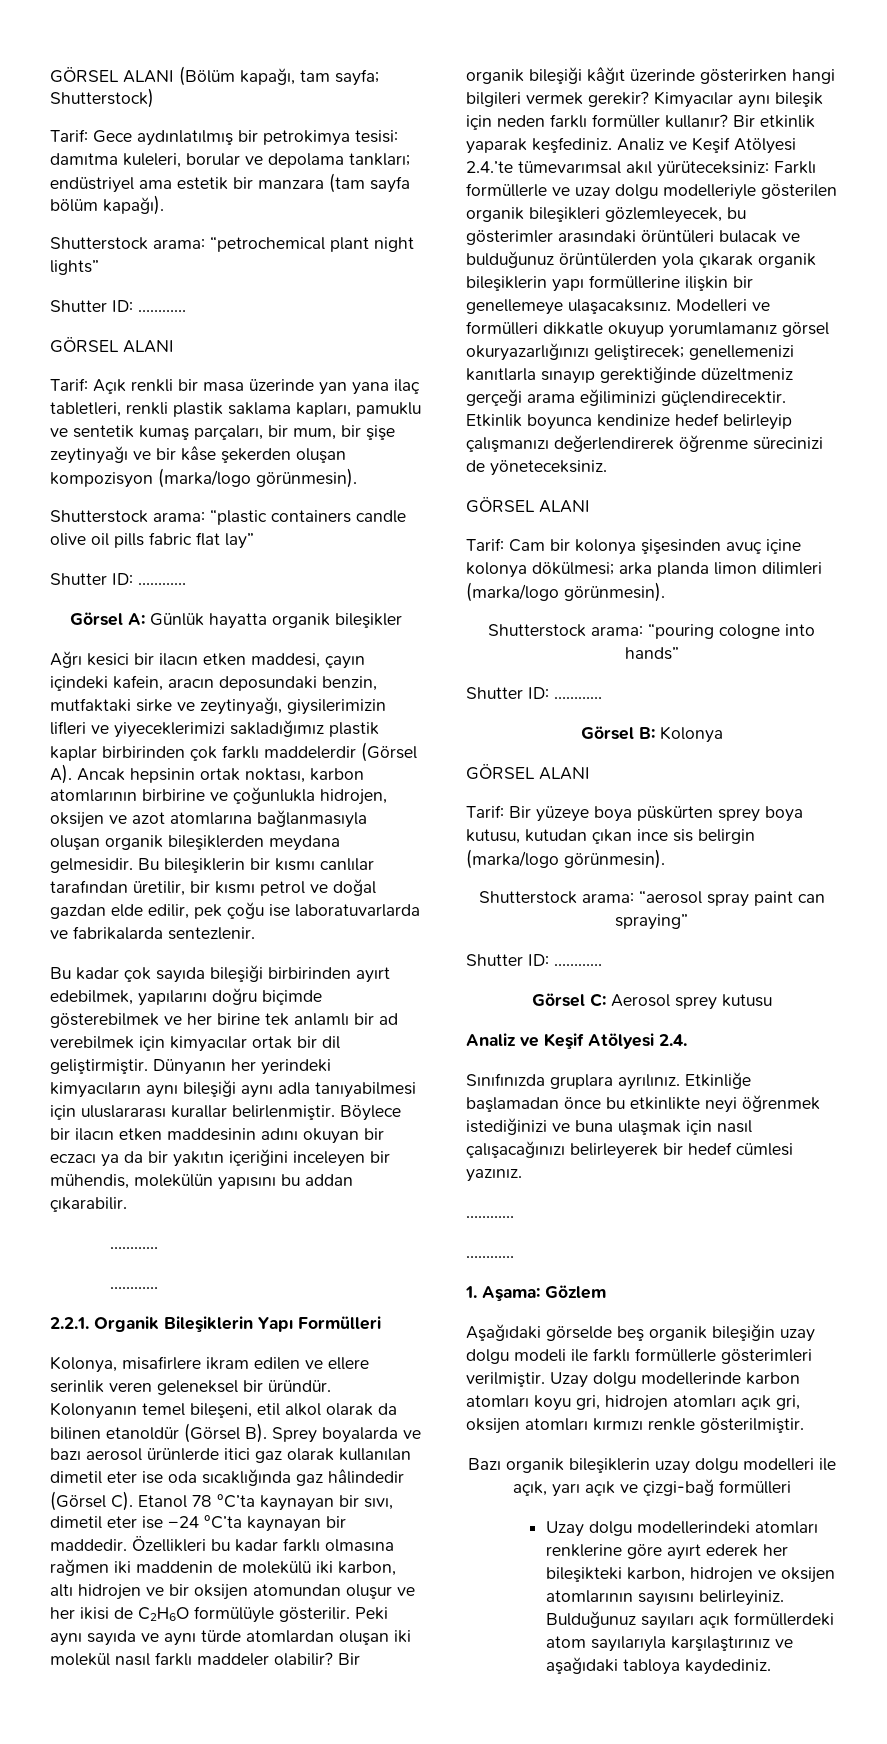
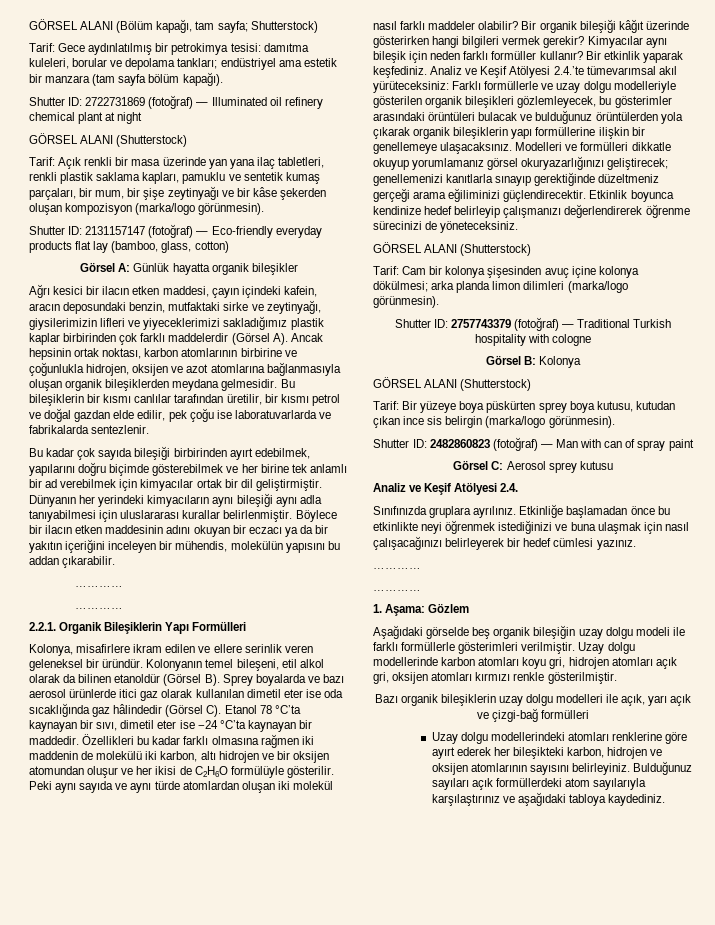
[50,236,414,252] [50,260,99,275] [50,300,186,312] [50,337,174,353] Shutterstock arama: “petrochemical plant night lights” // Shutter ID: ………… // GÖRSEL ALANI -> [29,95,323,109] [29,112,143,124] [29,133,188,147] Shutter ID: 2722731869 (fotoğraf) — Illuminated oil refinery chemical plant at night // GÖRSEL ALANI (Shutterstock)
[50,509,406,525] [50,532,254,549] [50,573,186,585] Shutterstock arama: “plastic containers candle olive oil pills fabric flat lay” // Shutter ID: ………… -> [29,224,322,238] [29,241,229,253] Shutter ID: 2131157147 (fotoğraf) — Eco-friendly everyday products flat lay (bamboo, glass, cotton)
(590, 506) none -> [460,244,532,256] (Shutterstock)
[488,623,815,639] [624,647,679,660] [466,687,602,699] Shutterstock arama: “pouring cologne into hands” // Shutter ID: ………… -> [394,317,672,331] [474,334,592,346] Shutter ID: 2757743379 (fotoğraf) — Traditional Turkish hospitality with cologne
(590, 773) none -> [460,379,532,391] (Shutterstock)
[478,890,825,907] [615,914,688,930] [466,954,602,966] Shutterstock arama: “aerosol spray paint can spraying” // Shutter ID: ………… -> [373,437,694,451] Shutter ID: 2482860823 (fotoğraf) — Man with can of spray paint

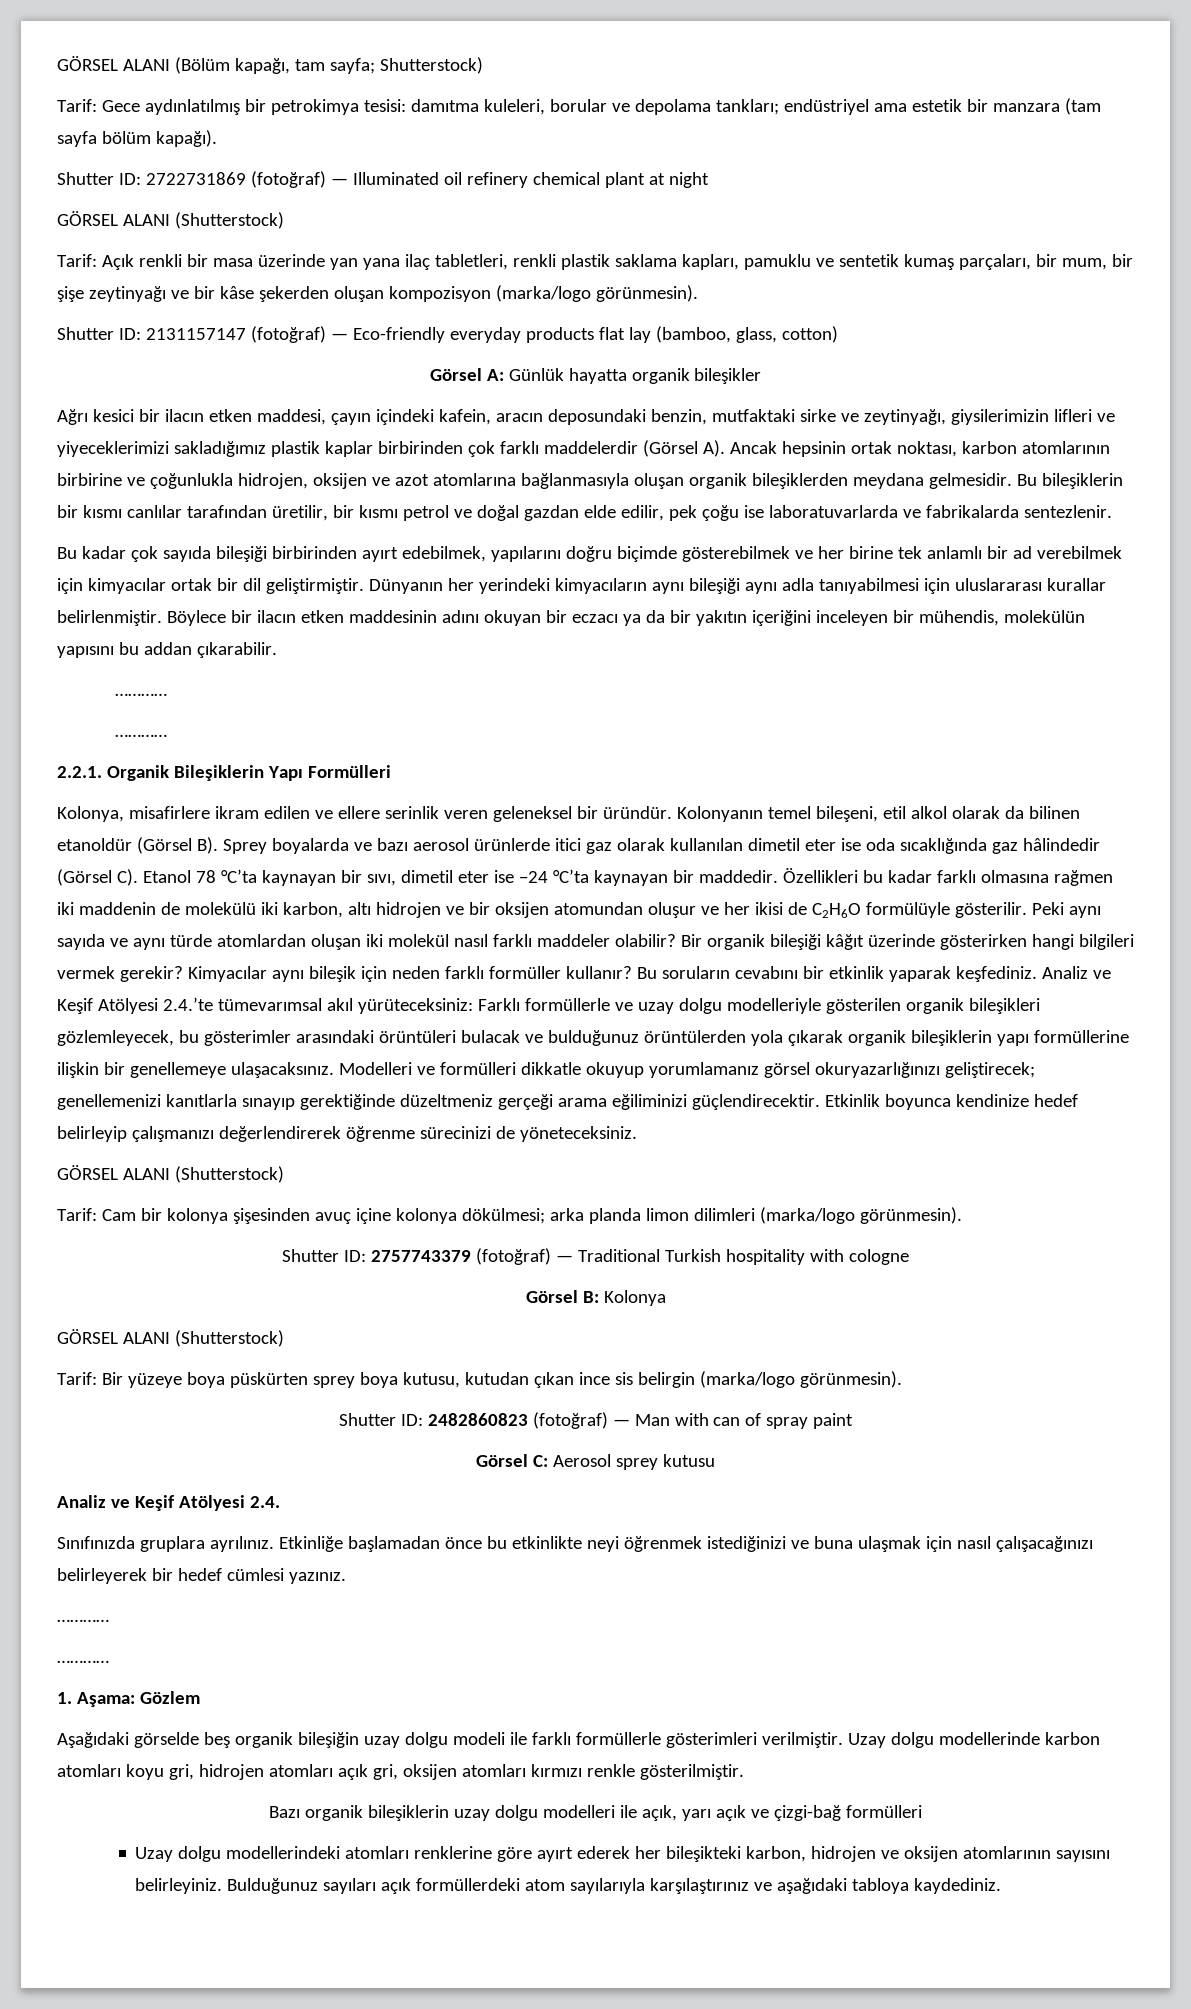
[585,51,601,60] Bir -> [636,966,824,979] Bu soruların cevabını bir

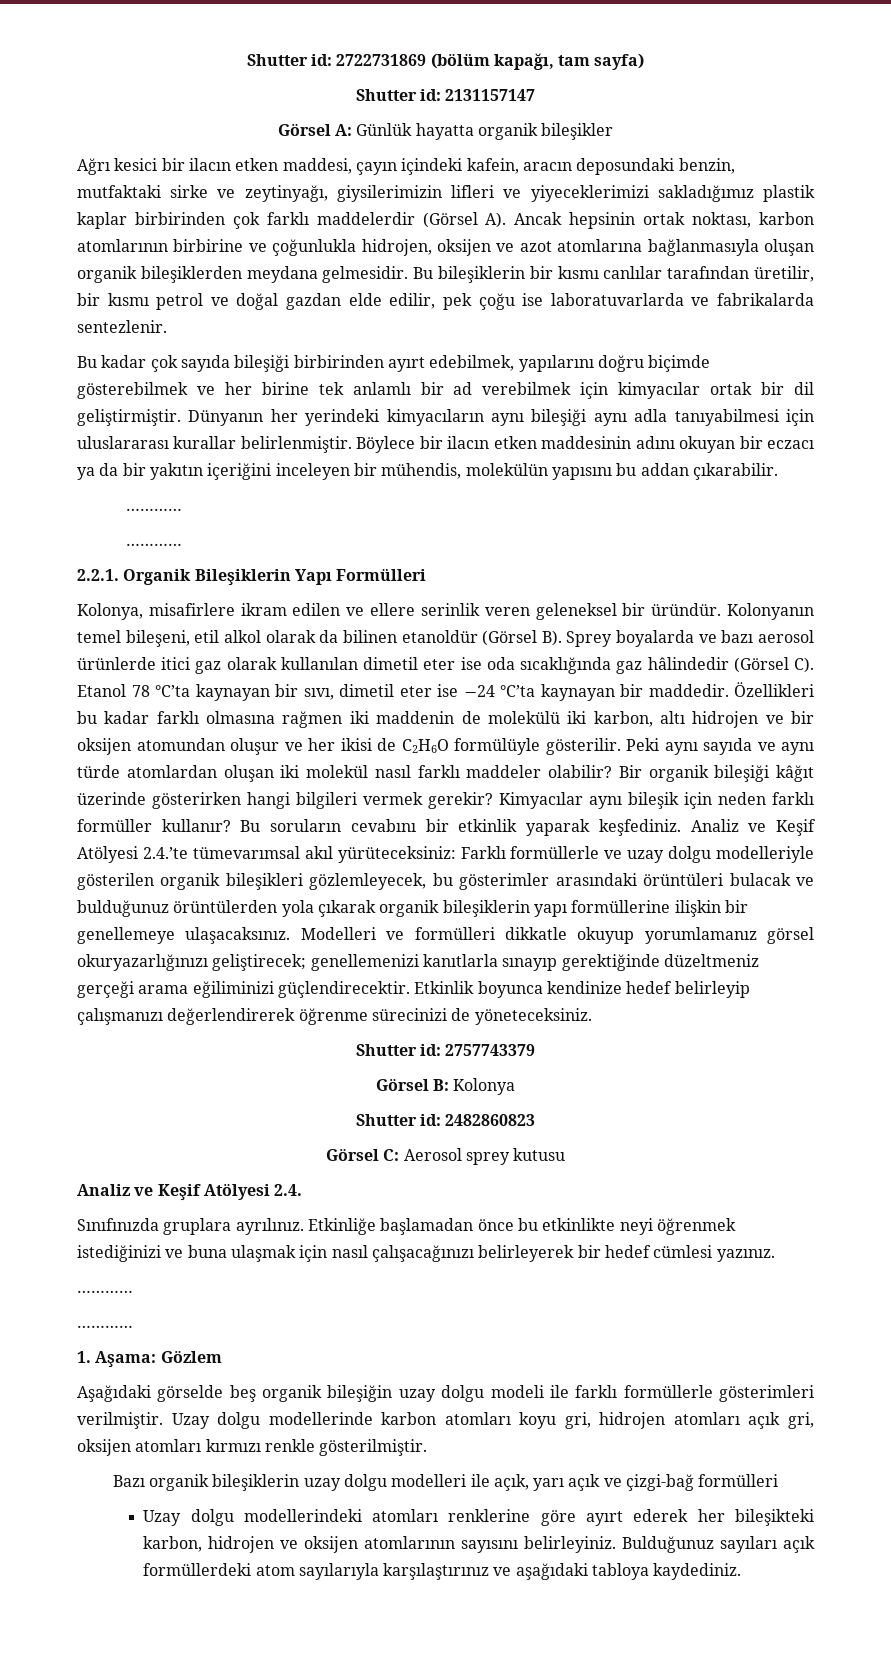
[57,56,483,74] [57,98,1101,115] [57,130,217,147] [57,171,709,188] [57,211,284,229] [57,254,1133,270] [57,285,698,302] [57,326,838,343] GÖRSEL ALANI (Bölüm kapağı, tam sayfa; Shutterstock) // Tarif: Gece aydınlatılmış bir petrokimya tesisi: damıtma kuleleri, borular ve depolama tankları; endüstriyel ama estetik bir manzara (tam sayfa bölüm kapağı). // Shutter ID: 2722731869 (fotoğraf) — Illuminated oil refinery chemical plant at night // GÖRSEL ALANI (Shutterstock) // Tarif: Açık renkli bir masa üzerinde yan yana ilaç tabletleri, renkli plastik saklama kapları, pamuklu ve sentetik kumaş parçaları, bir mum, bir şişe zeytinyağı ve bir kâse şekerden oluşan kompozisyon (marka/logo görünmesin). // Shutter ID: 2131157147 (fotoğraf) — Eco-friendly everyday products flat lay (bamboo, glass, cotton) -> [246,53,645,70] [355,89,536,101] Shutter id: 2722731869 (bölüm kapağı, tam sayfa) // Shutter id: 2131157147
[57,1165,284,1183] [57,1207,962,1224] [282,1249,367,1262] // GÖRSEL ALANI (Shutterstock) // Tarif: Cam bir kolonya şişesinden avuç içine kolonya dökülmesi; arka planda limon dilimleri (marka/logo görünmesin). // Shutter ID: -> [355,1044,441,1056] // Shutter id:
[476,1248,909,1265] [525,1290,666,1306] [57,1329,284,1347] [57,1371,902,1388] [338,1413,423,1426] (fotoğraf) — Traditional Turkish hospitality with cologne // Görsel B: Kolonya // GÖRSEL ALANI (Shutterstock) // Tarif: Bir yüzeye boya püskürten sprey boya kutusu, kutudan çıkan ince sis belirgin (marka/logo görünmesin). // Shutter ID: -> [375,1078,516,1095] [355,1114,441,1126] // Görsel B: Kolonya // Shutter id:
[532,1412,854,1429] (fotoğraf) — Man with can of spray paint -> (536, 1120) none

